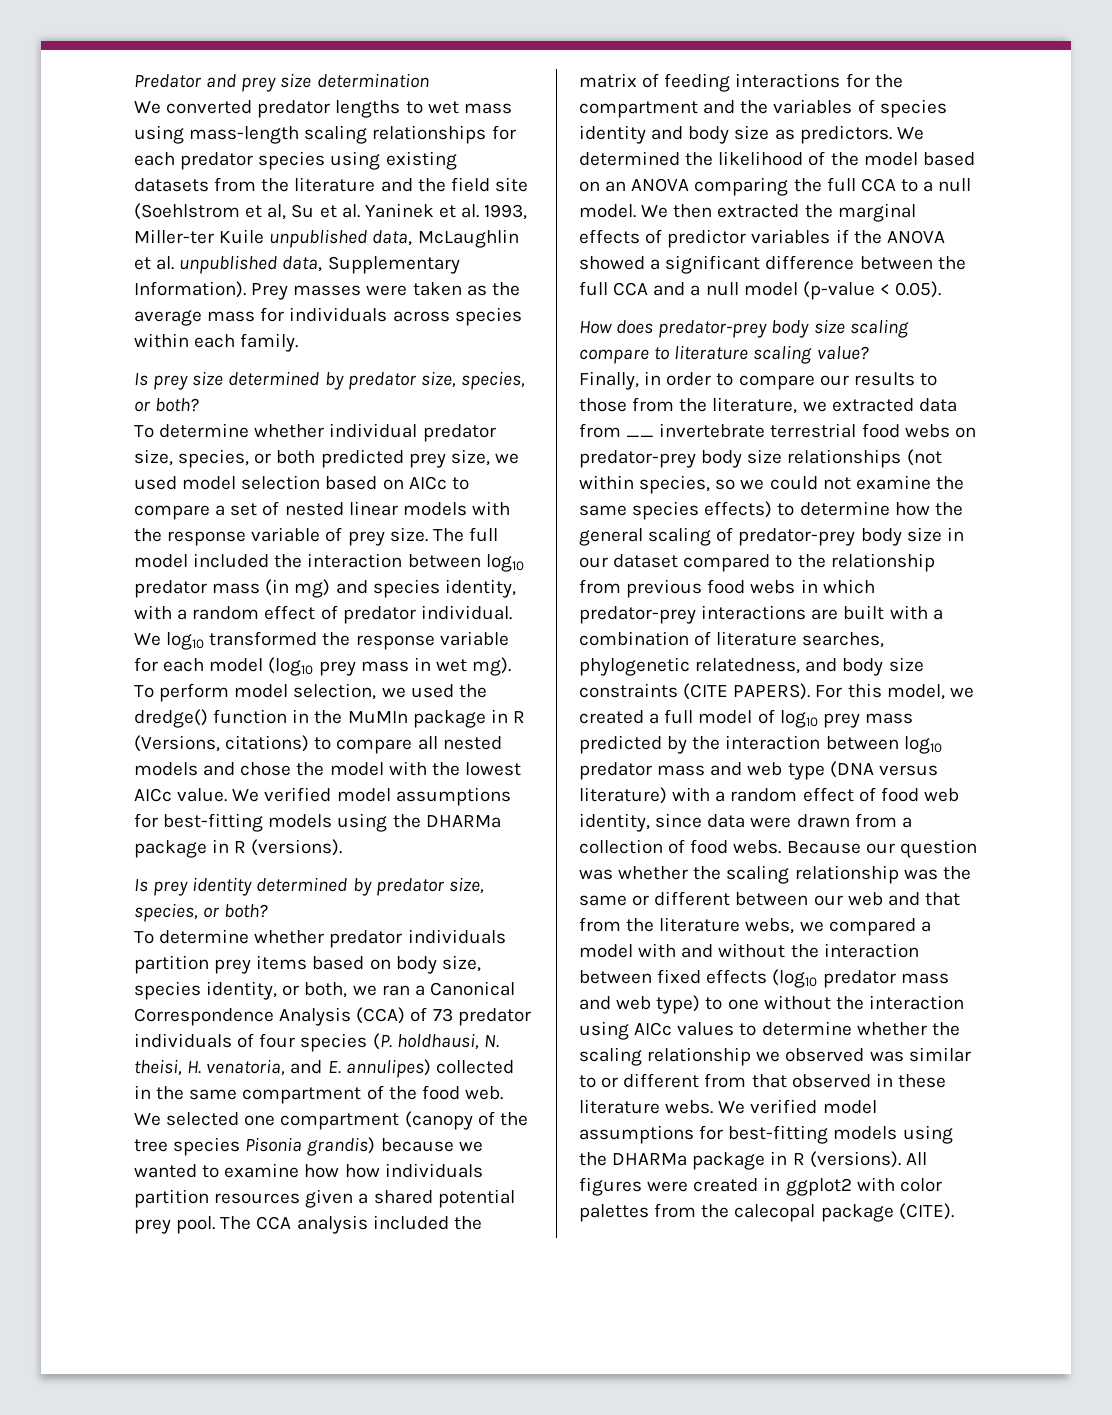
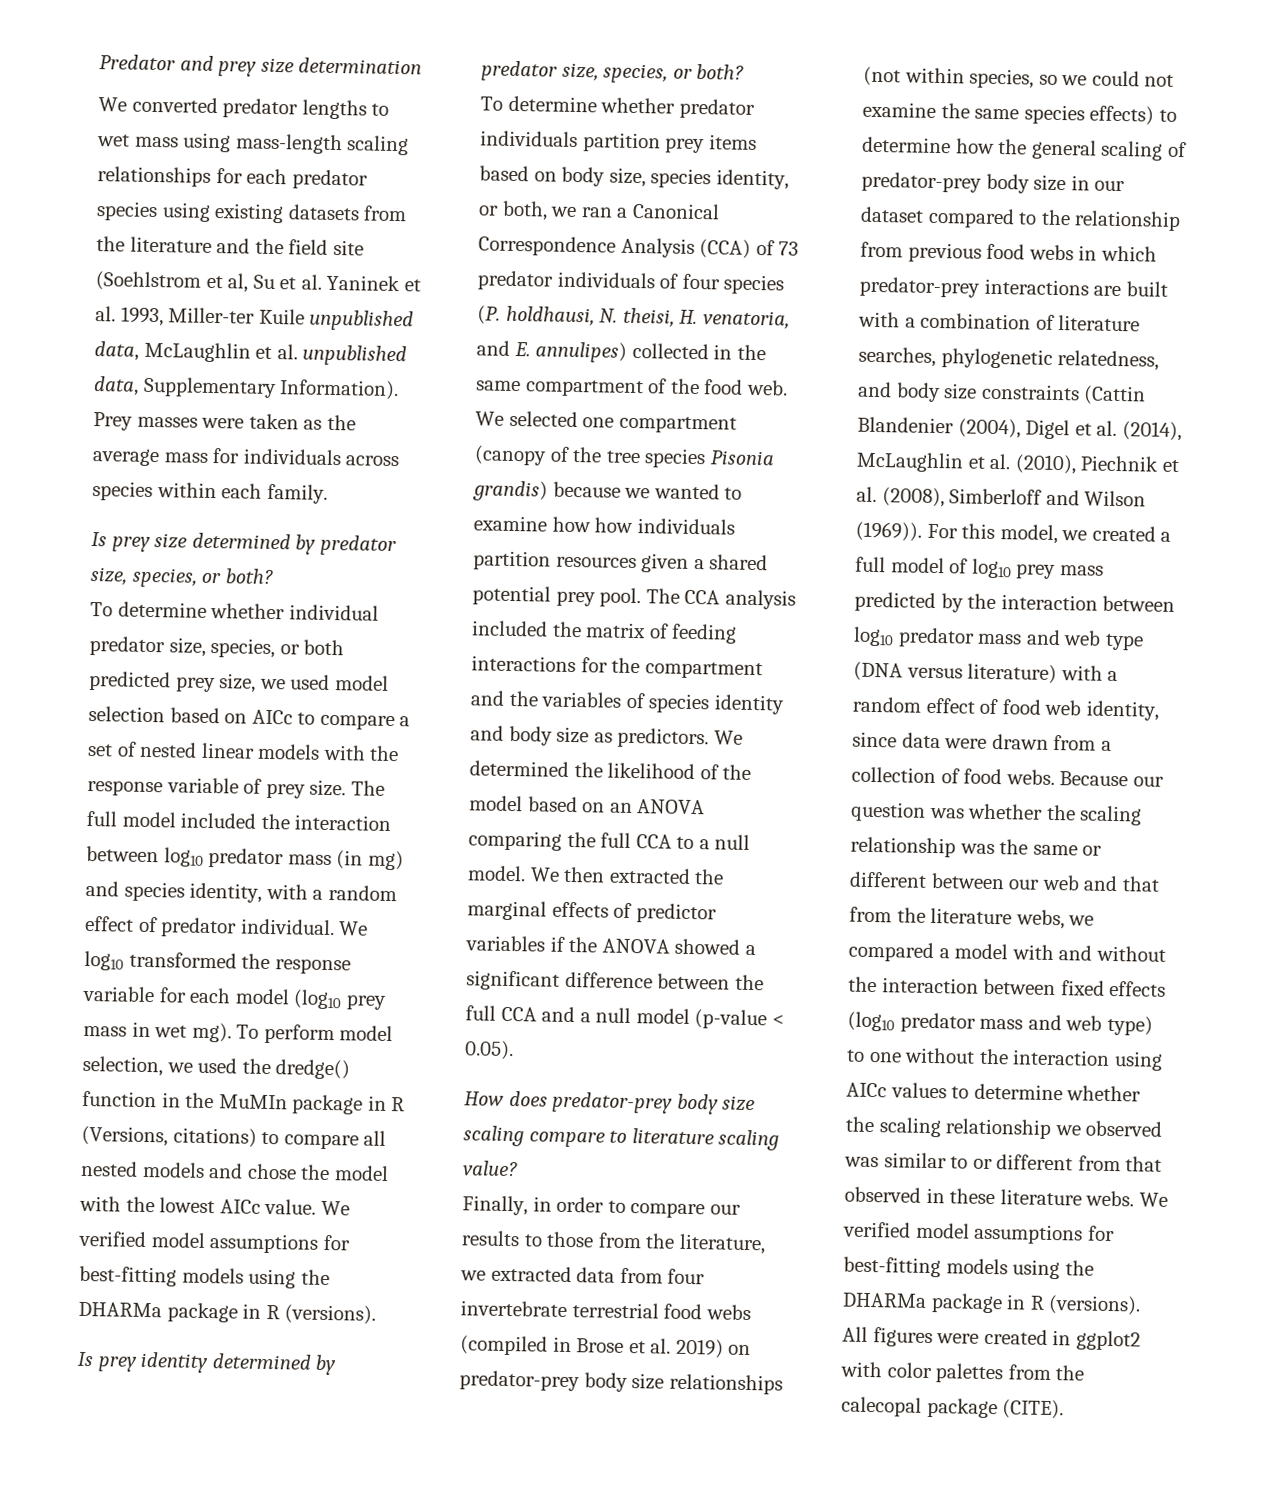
[626,435,655,437] __ -> [667,1268,706,1285] four
(950, 431) none -> [460,1335,724,1359] (compiled in Brose et al. 2019)
[683,683,811,700] (CITE PAPERS). -> [1083,385,1147,406] [857,416,1182,442] [856,451,1179,475] [856,486,1147,508] [855,521,922,542] (Cattin Blandenier (2004), Digel et al. (2014), McLaughlin et al. (2010), Piechnik et al. (2008), Simberloff and Wilson (1969)).

